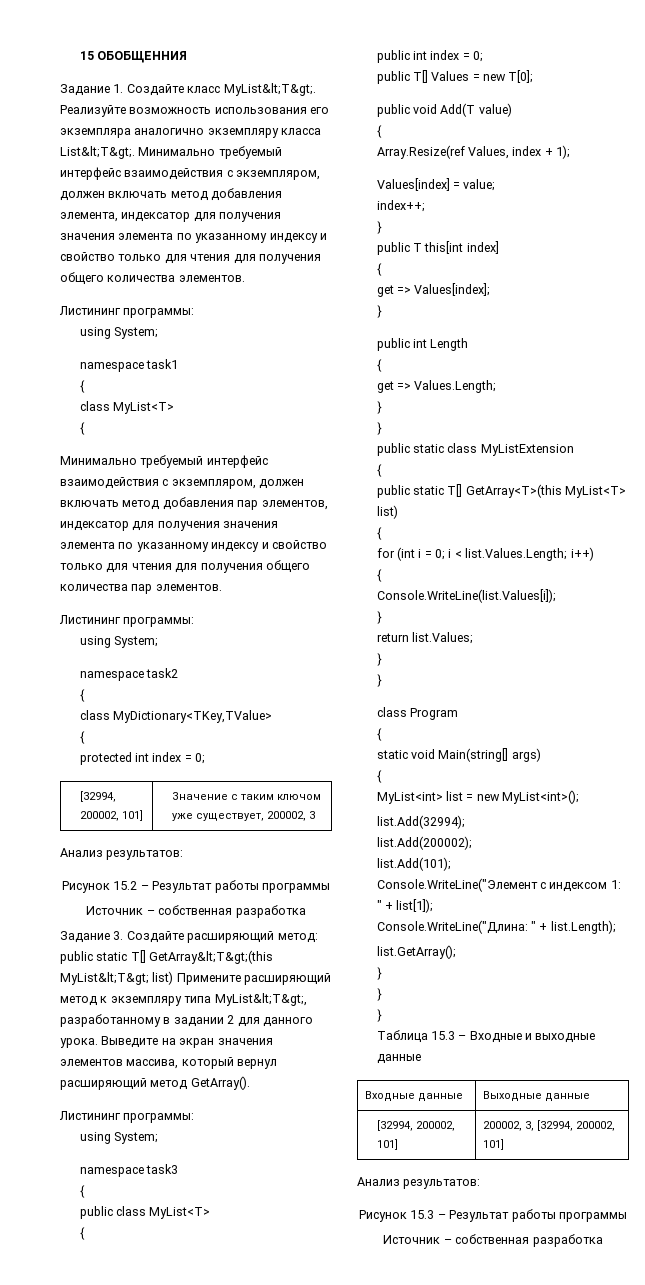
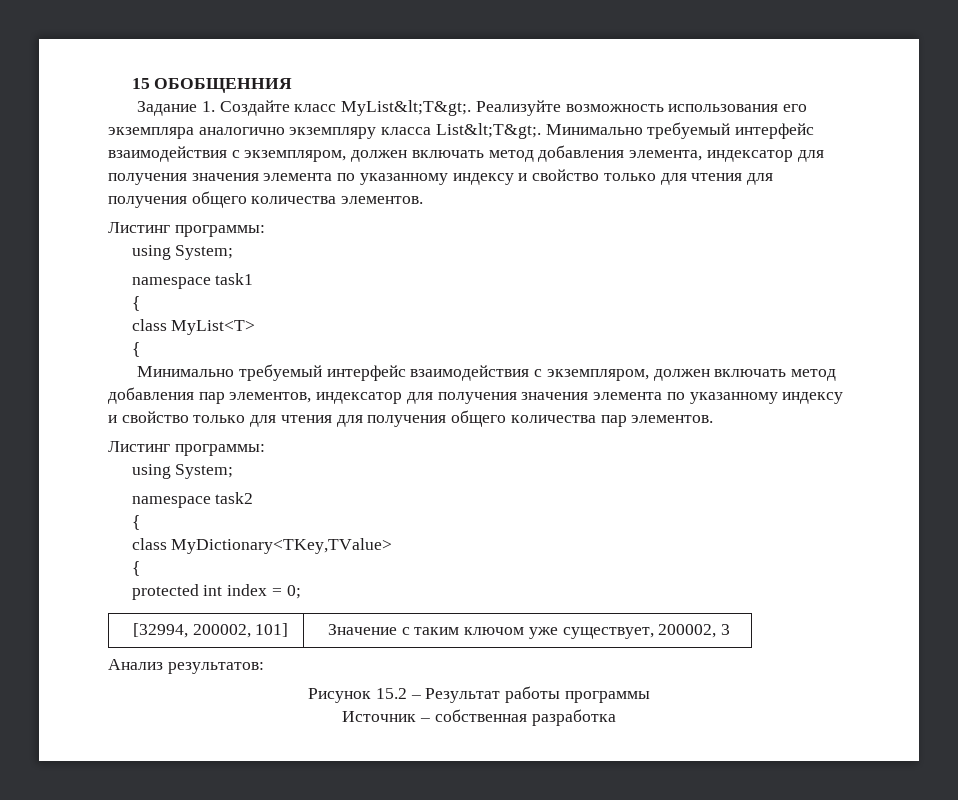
[59,306,121,315] Листининг -> [108,222,170,233] Листинг
[59,615,121,624] Листининг -> [108,441,170,452] Листинг
[60,931,318,943] [60,950,274,964] [60,971,332,985] [60,993,307,1006] [60,1014,313,1027] [60,1036,273,1048] [60,1057,278,1069] [60,1076,250,1090] [59,1111,195,1123] [79,1132,158,1144] [79,1164,178,1177] [79,1185,85,1198] [79,1206,211,1219] [79,1227,85,1240] [376,50,484,63] [376,70,534,84] [376,103,512,117] [376,125,382,138] [376,145,571,159] [376,178,496,191] [376,200,425,212] [376,221,382,234] [376,241,499,255] [376,263,382,276] [376,283,491,297] [376,305,382,318] [376,338,469,351] [376,359,382,372] [376,380,497,393] [376,401,382,414] [376,422,382,435] [376,443,574,456] [376,464,382,477] [376,484,627,498] [376,505,398,519] [376,527,382,540] [376,547,594,561] [376,569,382,582] [376,589,556,603] [376,611,382,624] [376,632,473,644] [376,653,382,666] [376,674,382,687] [376,707,458,720] [376,728,382,741] [376,748,541,762] [376,770,382,783] [376,790,580,804] [376,815,465,829] [376,836,472,850] [376,857,451,871] [376,878,621,892] [376,899,434,913] [376,920,616,934] [376,945,456,959] [376,967,382,980] [376,988,382,1001] [376,1009,382,1022] [376,1030,596,1043] [376,1054,421,1064] [365,1091,464,1102] [483,1091,591,1102] [377,1120,456,1131] [377,1139,399,1150] [483,1120,616,1131] [483,1139,505,1150] [357,1177,481,1189] [359,1209,627,1222] [383,1234,603,1247] // Задание 3. Создайте расширяющий метод: public static T[] GetArray&lt;T&gt;(this MyList&lt;T&gt; list) Примените расширяющий метод к экземпляру типа MyList&lt;T&gt;, разработанному в задании 2 для данного урока. Выведите на экран значения элементов массива, который вернул расширяющий метод GetArray(). // Листининг программы: // using System; // namespace task3 // { // public class MyList<T> // { // public int index = 0; // public T[] Values = new T[0]; // public void Add(T value) // { // Array.Resize(ref Values, index + 1); // Values[index] = value; // index++; // } // public T this[int index] // { // get => Values[index]; // } // public int Length // { // get => Values.Length; // } // } // public static class MyListExtension // { // public static T[] GetArray<T>(this MyList<T> list) // { // for (int i = 0; i < list.Values.Length; i++) // { // Console.WriteLine(list.Values[i]); // } // return list.Values; // } // } // class Program // { // static void Main(string[] args) // { // MyList<int> list = new MyList<int>(); // list.Add(32994); // list.Add(200002); // list.Add(101); // Console.WriteLine("Элемент с индексом 1: " + list[1]); // Console.WriteLine("Длина: " + list.Length); // list.GetArray(); // } // } // } // Таблица 15.3 – Входные и выходные данные // Входные данные | Выходные данные // [32994, 200002, 101] | 200002, 3, [32994, 200002, 101] // Анализ результатов: // Рисунок 15.3 – Результат работы программы // Источник – собственная разработка -> (616, 717) none

